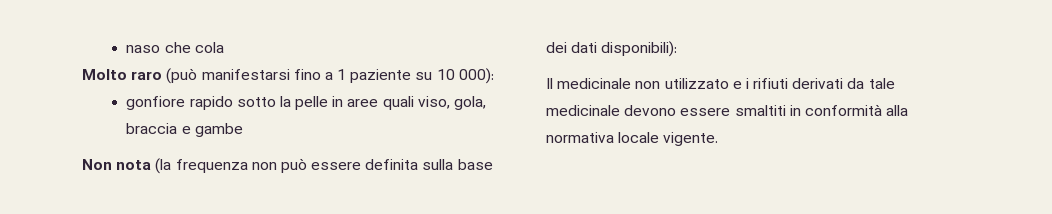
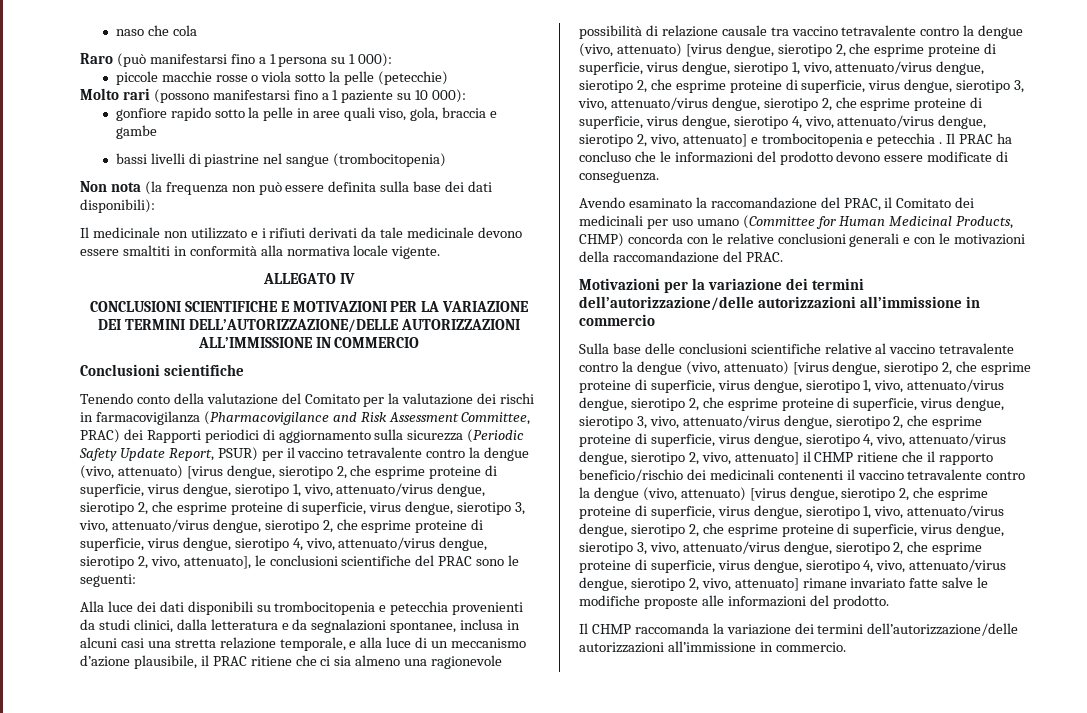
(224, 47) none -> [80,53,393,67] [115,71,449,85] // Raro (può manifestarsi fino a 1 persona su 1 000): // piccole macchie rosse o viola sotto la pelle (petecchie)
[131,68,198,84] raro (può -> [122,88,209,103] rari (possono
(243, 130) none -> [115,153,447,167] // bassi livelli di piastrine nel sangue (trombocitopenia)
(719, 139) none -> [263,273,355,284] [89,301,530,312] [98,319,520,333] [197,337,420,348] [80,364,244,376] [80,393,535,407] [80,411,531,425] [80,429,525,443] [79,447,530,461] [80,465,498,479] [80,483,486,497] [80,501,526,515] [79,519,484,533] [80,537,488,551] [80,555,520,569] [80,574,136,587] [80,601,524,615] [80,619,521,633] [80,637,527,651] [80,655,503,669] [579,25,1024,39] [579,43,997,57] [579,61,985,75] [579,79,1025,93] [578,97,983,111] [579,115,987,129] [579,133,1013,147] [579,151,1009,165] [579,171,659,183] [579,197,975,211] [579,215,1014,229] [579,233,1026,247] [579,251,783,263] [579,278,864,293] [579,296,980,311] [579,314,655,326] [579,343,1015,354] [579,361,1032,375] [579,379,1005,393] [579,397,1005,411] [579,415,983,429] [579,433,1007,447] [579,451,994,465] [579,469,1026,482] [579,487,989,501] [579,505,1005,519] [579,523,1005,537] [579,541,983,555] [579,559,1007,573] [579,577,989,591] [579,595,889,609] [579,623,1019,636] [579,641,846,653] // ALLEGATO IV // CONCLUSIONI SCIENTIFICHE E MOTIVAZIONI PER LA VARIAZIONE DEI TERMINI DELL’AUTORIZZAZIONE/DELLE AUTORIZZAZIONI ALL’IMMISSIONE IN COMMERCIO // Conclusioni scientifiche // Tenendo conto della valutazione del Comitato per la valutazione dei rischi in farmacovigilanza (Pharmacovigilance and Risk Assessment Committee, PRAC) dei Rapporti periodici di aggiornamento sulla sicurezza (Periodic Safety Update Report, PSUR) per il vaccino tetravalente contro la dengue (vivo, attenuato) [virus dengue, sierotipo 2, che esprime proteine di superficie, virus dengue, sierotipo 1, vivo, attenuato/virus dengue, sierotipo 2, che esprime proteine di superficie, virus dengue, sierotipo 3, vivo, attenuato/virus dengue, sierotipo 2, che esprime proteine di superficie, virus dengue, sierotipo 4, vivo, attenuato/virus dengue, sierotipo 2, vivo, attenuato], le conclusioni scientifiche del PRAC sono le seguenti: // Alla luce dei dati disponibili su trombocitopenia e petecchia provenienti da studi clinici, dalla letteratura e da segnalazioni spontanee, inclusa in alcuni casi una stretta relazione temporale, e alla luce di un meccanismo d’azione plausibile, il PRAC ritiene che ci sia almeno una ragionevole possibilità di relazione causale tra vaccino tetravalente contro la dengue (vivo, attenuato) [virus dengue, sierotipo 2, che esprime proteine di superficie, virus dengue, sierotipo 1, vivo, attenuato/virus dengue, sierotipo 2, che esprime proteine di superficie, virus dengue, sierotipo 3, vivo, attenuato/virus dengue, sierotipo 2, che esprime proteine di superficie, virus dengue, sierotipo 4, vivo, attenuato/virus dengue, sierotipo 2, vivo, attenuato] e trombocitopenia e petecchia . Il PRAC ha concluso che le informazioni del prodotto devono essere modificate di conseguenza. // Avendo esaminato la raccomandazione del PRAC, il Comitato dei medicinali per uso umano (Committee for Human Medicinal Products, CHMP) concorda con le relative conclusioni generali e con le motivazioni della raccomandazione del PRAC. // Motivazioni per la variazione dei termini dell’autorizzazione/delle autorizzazioni all’immissione in commercio // Sulla base delle conclusioni scientifiche relative al vaccino tetravalente contro la dengue (vivo, attenuato) [virus dengue, sierotipo 2, che esprime proteine di superficie, virus dengue, sierotipo 1, vivo, attenuato/virus dengue, sierotipo 2, che esprime proteine di superficie, virus dengue, sierotipo 3, vivo, attenuato/virus dengue, sierotipo 2, che esprime proteine di superficie, virus dengue, sierotipo 4, vivo, attenuato/virus dengue, sierotipo 2, vivo, attenuato] il CHMP ritiene che il rapporto beneficio/rischio dei medicinali contenenti il vaccino tetravalente contro la dengue (vivo, attenuato) [virus dengue, sierotipo 2, che esprime proteine di superficie, virus dengue, sierotipo 1, vivo, attenuato/virus dengue, sierotipo 2, che esprime proteine di superficie, virus dengue, sierotipo 3, vivo, attenuato/virus dengue, sierotipo 2, che esprime proteine di superficie, virus dengue, sierotipo 4, vivo, attenuato/virus dengue, sierotipo 2, vivo, attenuato] rimane invariato fatte salve le modifiche proposte alle informazioni del prodotto. // Il CHMP raccomanda la variazione dei termini dell’autorizzazione/delle autorizzazioni all’immissione in commercio.

